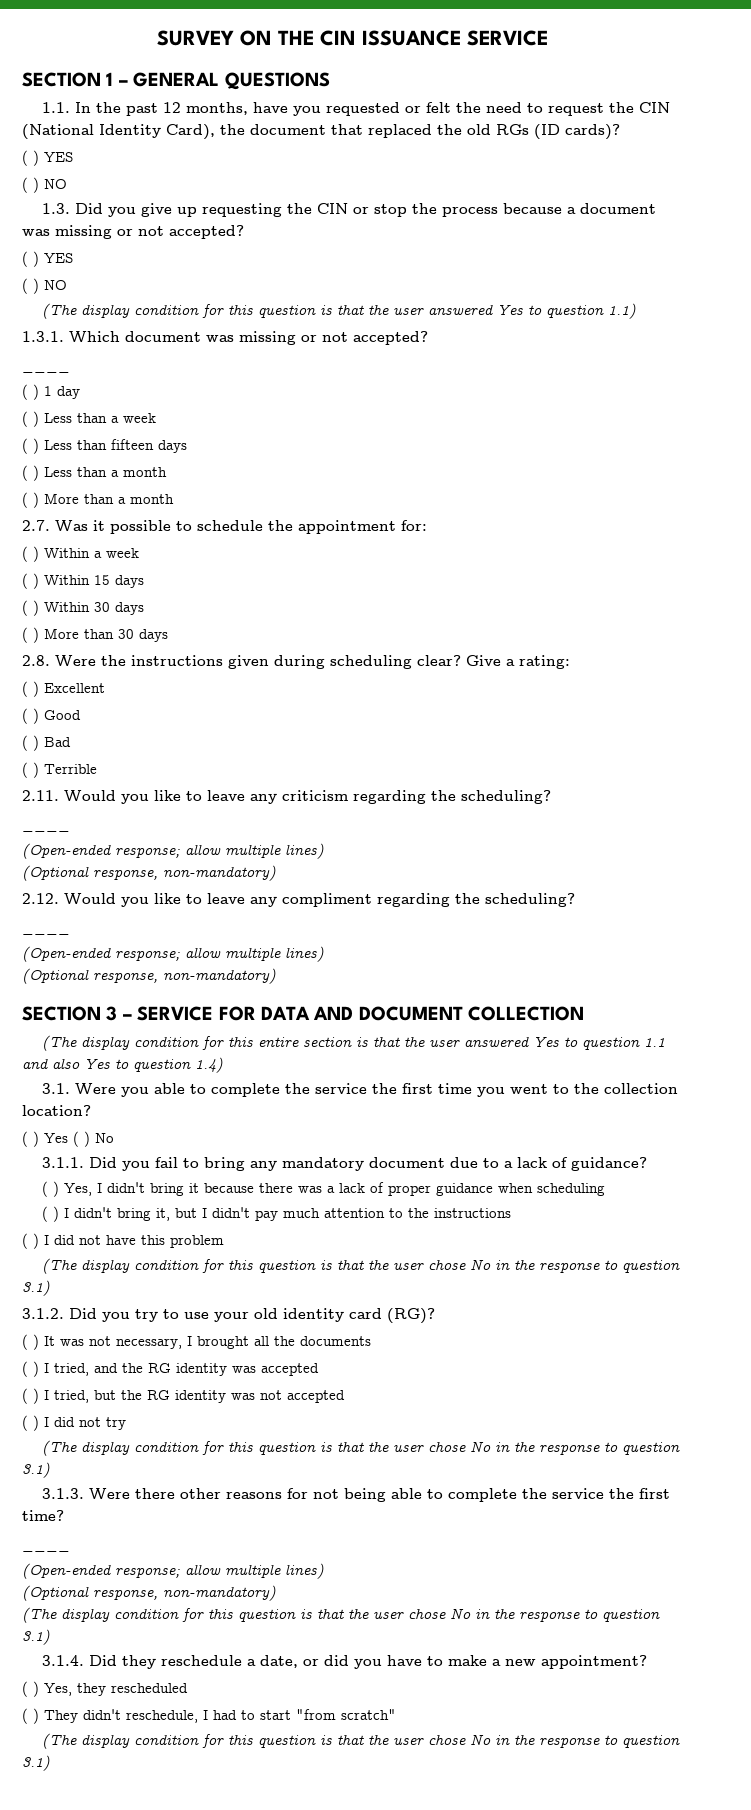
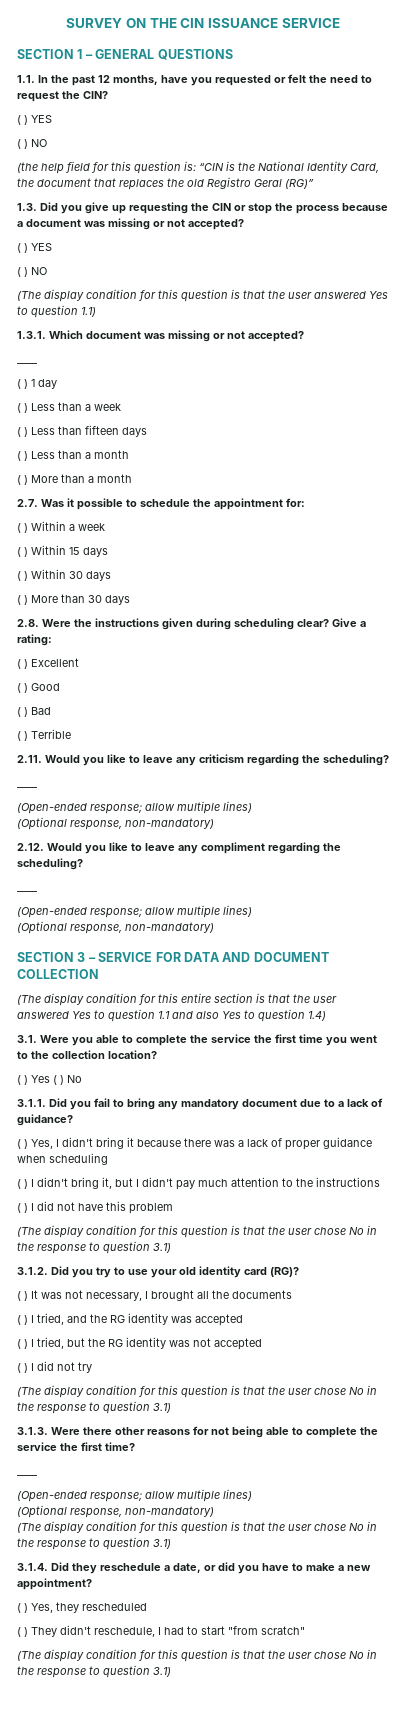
[638,102,670,113] [22,124,620,140] [22,150,73,166] [22,177,67,193] CIN (National Identity Card), the document that replaced the old RGs (ID cards)? // ( ) YES // ( ) NO -> [83,91,108,99] [17,115,52,125] [17,139,47,149] [17,161,379,174] [17,177,314,190] CIN? // ( ) YES // ( ) NO // (the help field for this question is: “CIN is the National Identity Card, the document that replaces the old Registro Geral (RG)”

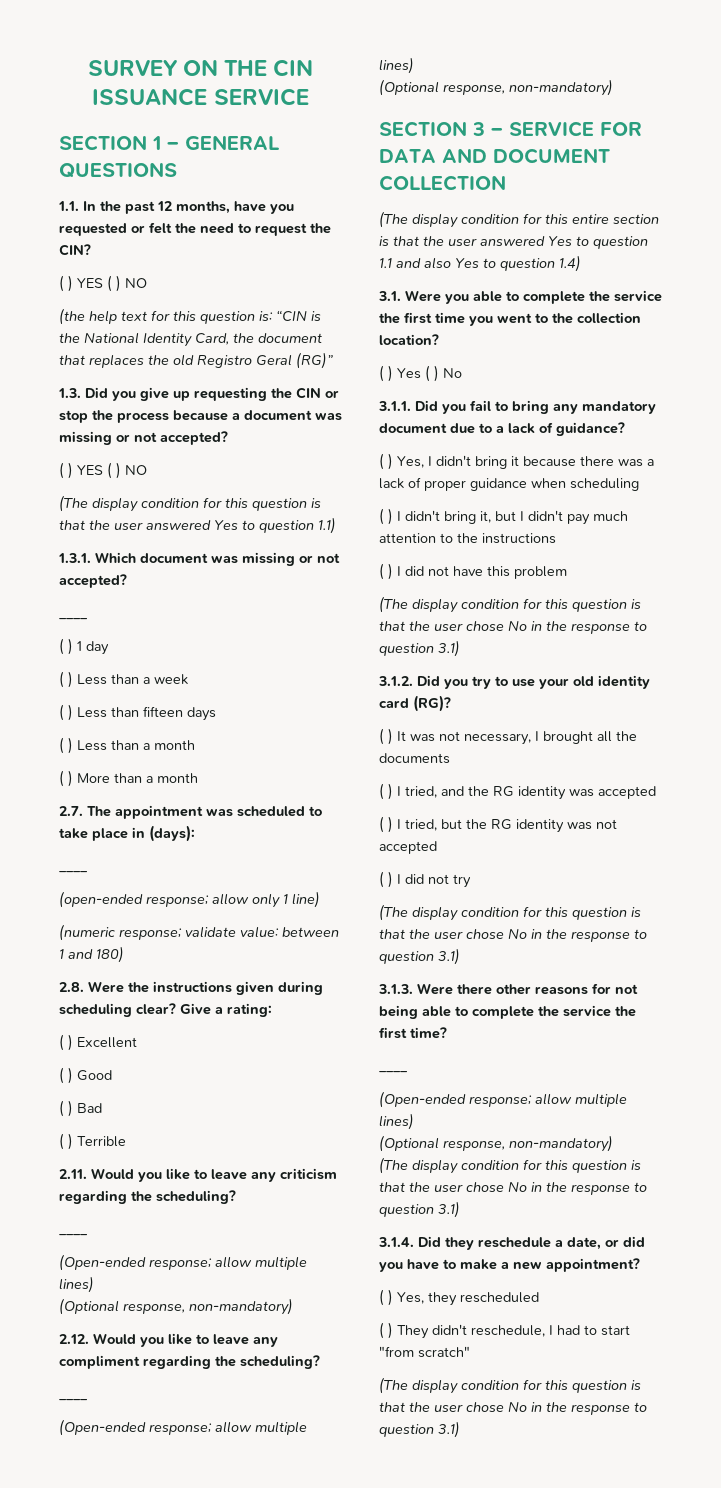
(52, 119) // -> (103, 283) none
[66,161,90,173] field -> [121,311,147,321] text
(52, 247) // -> (103, 470) none
[41,498,305,510] [17,521,105,533] [17,545,108,557] [17,569,111,581] [17,594,130,605] Was it possible to schedule the appointment for: // ( ) Within a week // ( ) Within 15 days // ( ) Within 30 days // ( ) More than 30 days -> [87,805,322,819] [59,825,195,842] [59,871,88,873] [59,891,320,908] [59,924,339,941] [59,946,124,963] The appointment was scheduled to take place in (days): // ____ // (open-ended response; allow only 1 line) // (numeric response; validate value: between 1 and 180)

